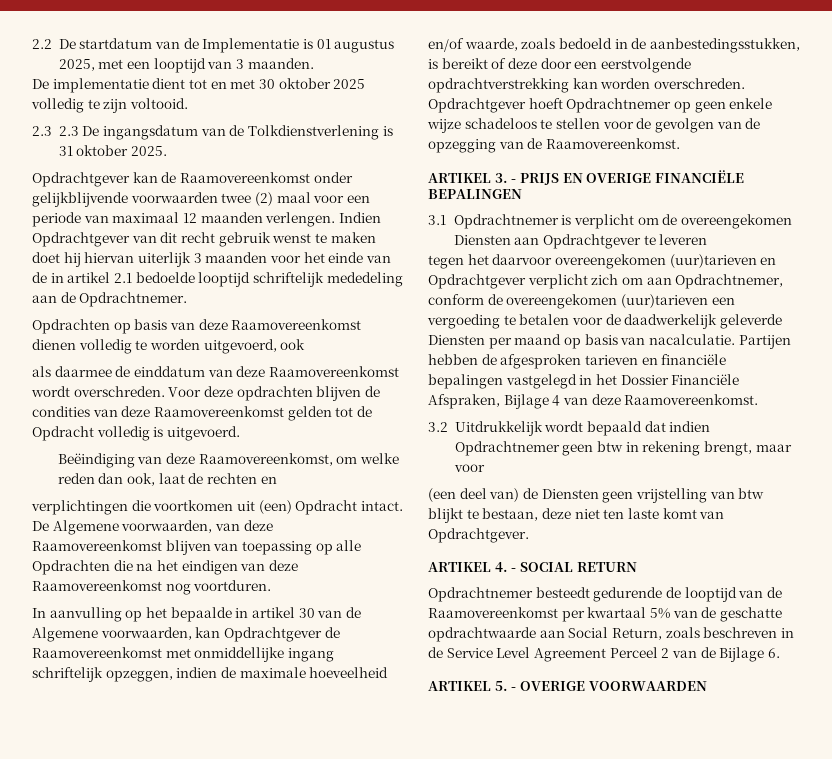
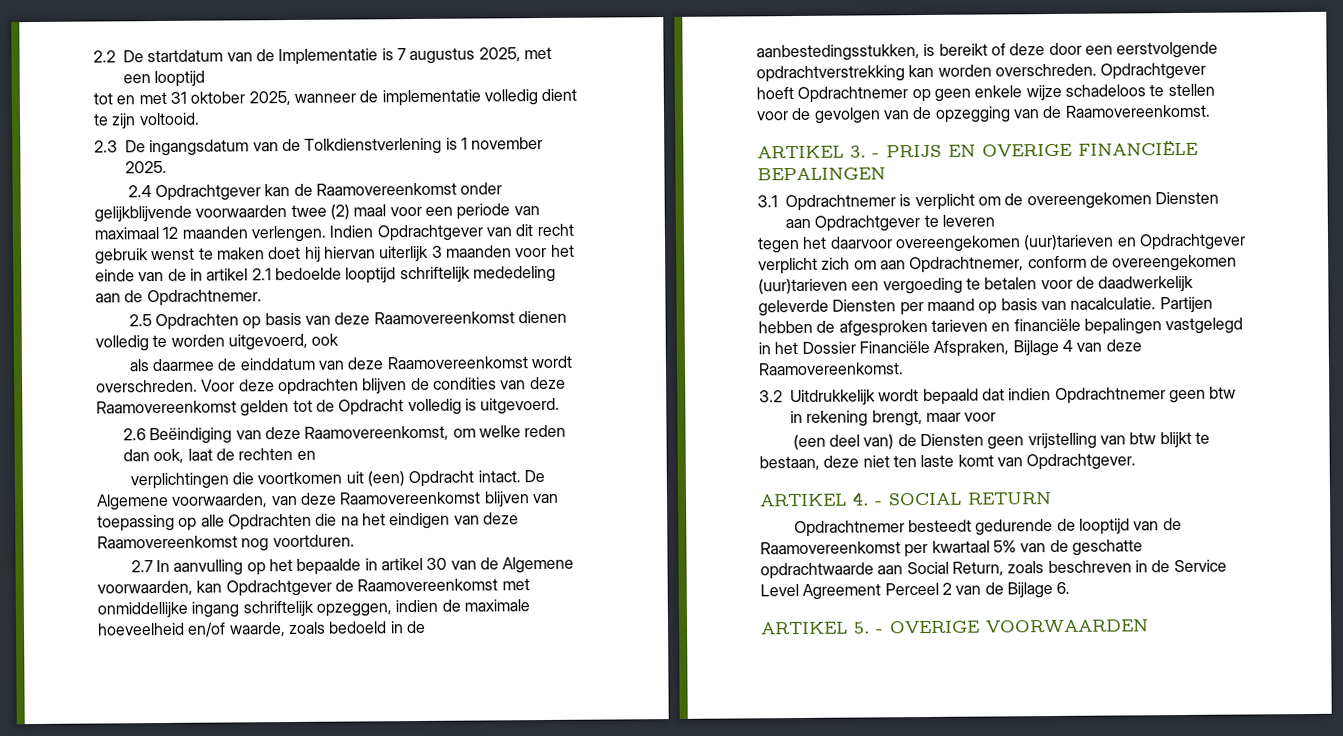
[316,39,331,49] 01 -> [396,48,406,61] 7
[207,58,314,69] [32,78,366,93] [31,98,84,113] van 3 maanden. // De implementatie dient tot en met 30 oktober 2025 volledig -> [93,88,578,107] // tot en met 31 oktober 2025, wanneer de implementatie volledig dient
[58,126,79,136] 2.3 -> (118, 146) none
[58,145,129,156] 31 oktober -> [460,137,544,150] 1 november
(168, 151) none -> [127,185,152,198] 2.4
(188, 299) none -> [128,314,152,327] 2.5
(240, 433) none -> [123,428,147,441] 2.6
(272, 585) none -> [130,560,153,573] 2.7

